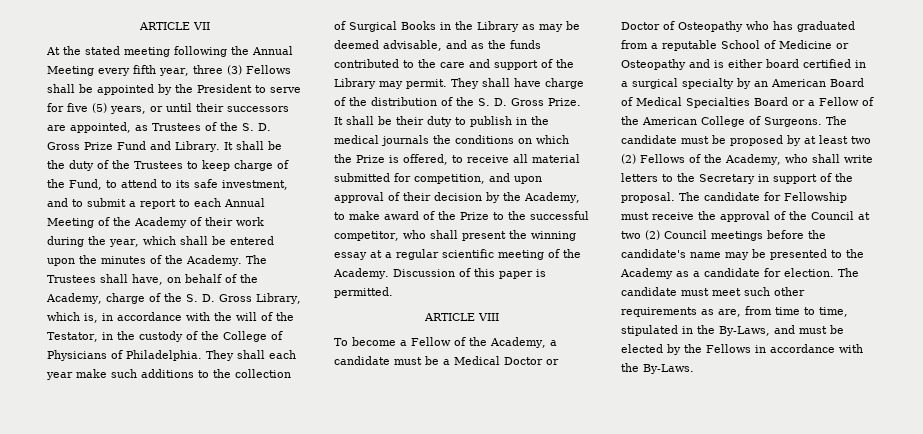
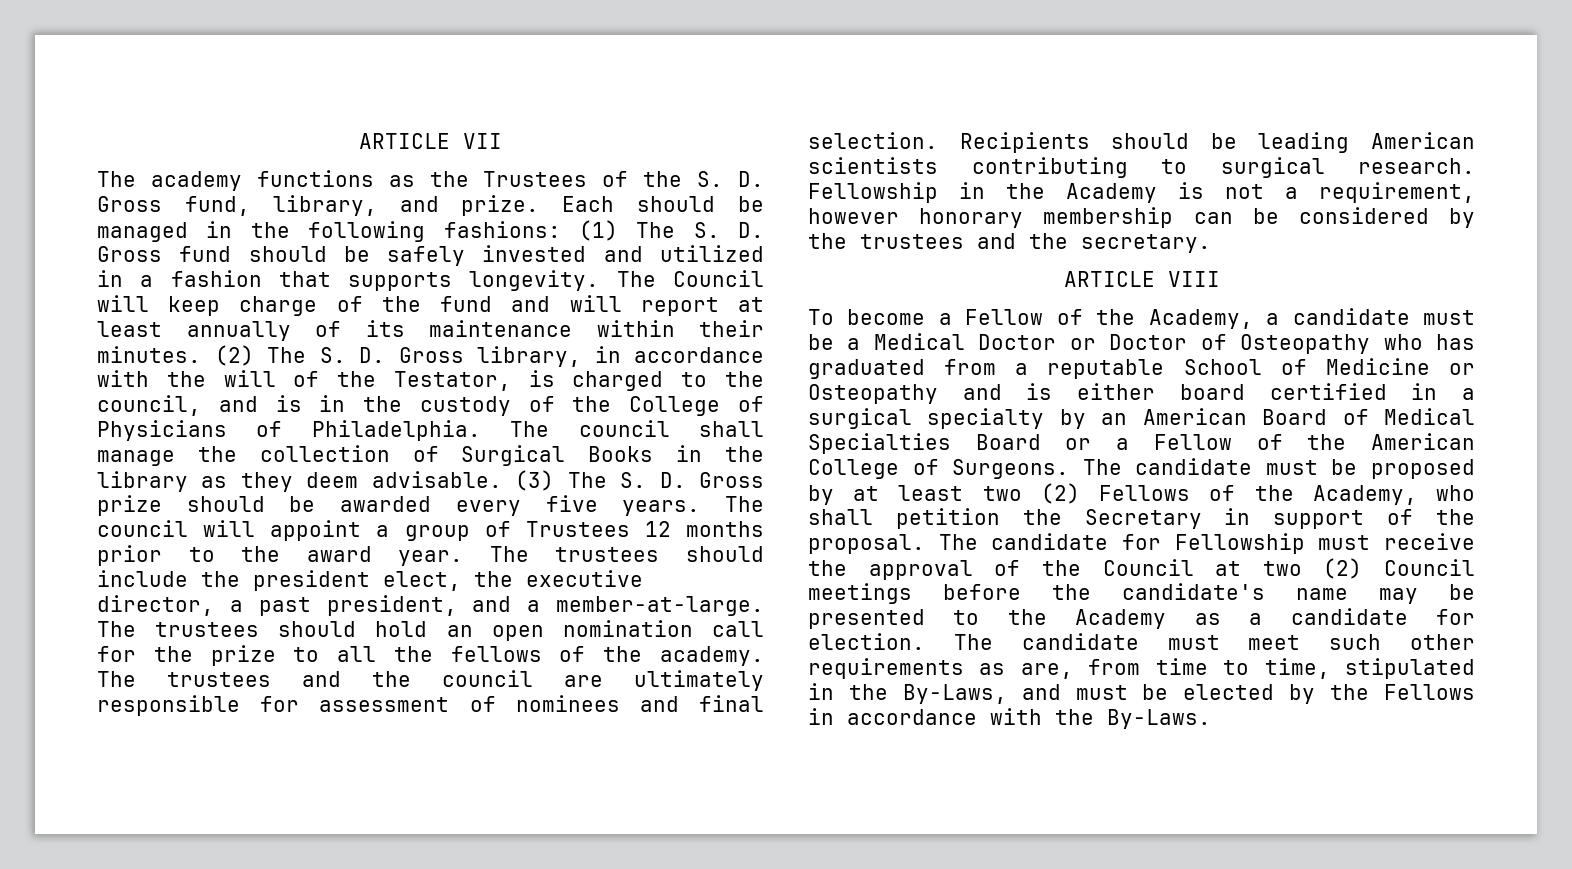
[46,46,293,57] [47,65,291,76] [47,84,301,95] [47,103,289,114] [47,122,148,133] At the stated meeting following the Annual Meeting every fifth year, three (3) Fellows shall be appointed by the President to serve for five (5) years, or until their successors are appointed, as -> [97,170,469,191] The academy functions as the
[84,141,282,152] [47,160,289,171] [47,179,288,190] [47,198,265,209] [47,217,264,228] [47,236,274,247] [47,255,267,266] [47,274,258,285] [46,293,301,304] [47,312,98,323] Prize Fund and Library. It shall be the duty of the Trustees to keep charge of the Fund, to attend to its safe investment, and to submit a report to each Annual Meeting of the Academy of their work during the year, which shall be entered upon the minutes of the Academy. The Trustees shall have, on behalf of the Academy, charge of the S. D. Gross Library, which is, -> [184,195,764,216] [97,220,764,242] [97,245,764,266] [97,270,764,291] [97,295,764,316] [97,320,764,341] [97,345,581,367] fund, library, and prize. Each should be managed in the following fashions: (1) The S. D. Gross fund should be safely invested and utilized in a fashion that supports longevity. The Council will keep charge of the fund and will report at least annually of its maintenance within their minutes. (2) The S. D. Gross library,
(98, 337) none -> [528,370,764,391] [97,395,302,416] is charged to the council, and is
[206,350,296,361] [46,369,209,380] They shall each year make such additions to -> [510,420,764,437] [97,450,175,466] The council shall manage
[477,21,580,32] [334,40,541,51] [334,59,574,70] [334,78,584,89] [334,97,581,106] [334,116,549,127] [334,135,569,146] [334,154,580,165] [334,173,542,184] [334,192,580,203] [334,211,589,220] [334,230,576,241] [334,249,581,260] [333,268,546,279] [334,287,393,298] Library as may be deemed advisable, and as the funds contributed to the care and support of the Library may permit. They shall have charge of the distribution of the S. D. Gross Prize. It shall be their duty to publish in the medical journals the conditions on which the Prize is offered, to receive all material submitted for competition, and upon approval of their decision by the Academy, to make award of the Prize to the successful competitor, who shall present the winning essay at a regular scientific meeting of the Academy. Discussion of this paper is permitted. -> [97,470,765,492] [97,495,764,516] [97,520,764,541] [97,545,764,566] [97,570,643,591] [97,595,764,616] [97,620,764,641] [97,645,764,666] [97,670,764,691] [97,695,764,716] [808,132,1475,153] [808,157,1475,178] [808,182,1475,203] [808,207,1475,228] [808,233,1211,253] library as they deem advisable. (3) The S. D. Gross prize should be awarded every five years. The council will appoint a group of Trustees 12 months prior to the award year. The trustees should include the president elect, the executive director, a past president, and a member-at-large. The trustees should hold an open nomination call for the prize to all the fellows of the academy. The trustees and the council are ultimately responsible for assessment of nominees and final selection. Recipients should be leading American scientists contributing to surgical research. Fellowship in the Academy is not a requirement, however honorary membership can be considered by the trustees and the secretary.
[843,155,873,163] [621,173,673,182] write letters to -> [895,508,1000,529] petition

